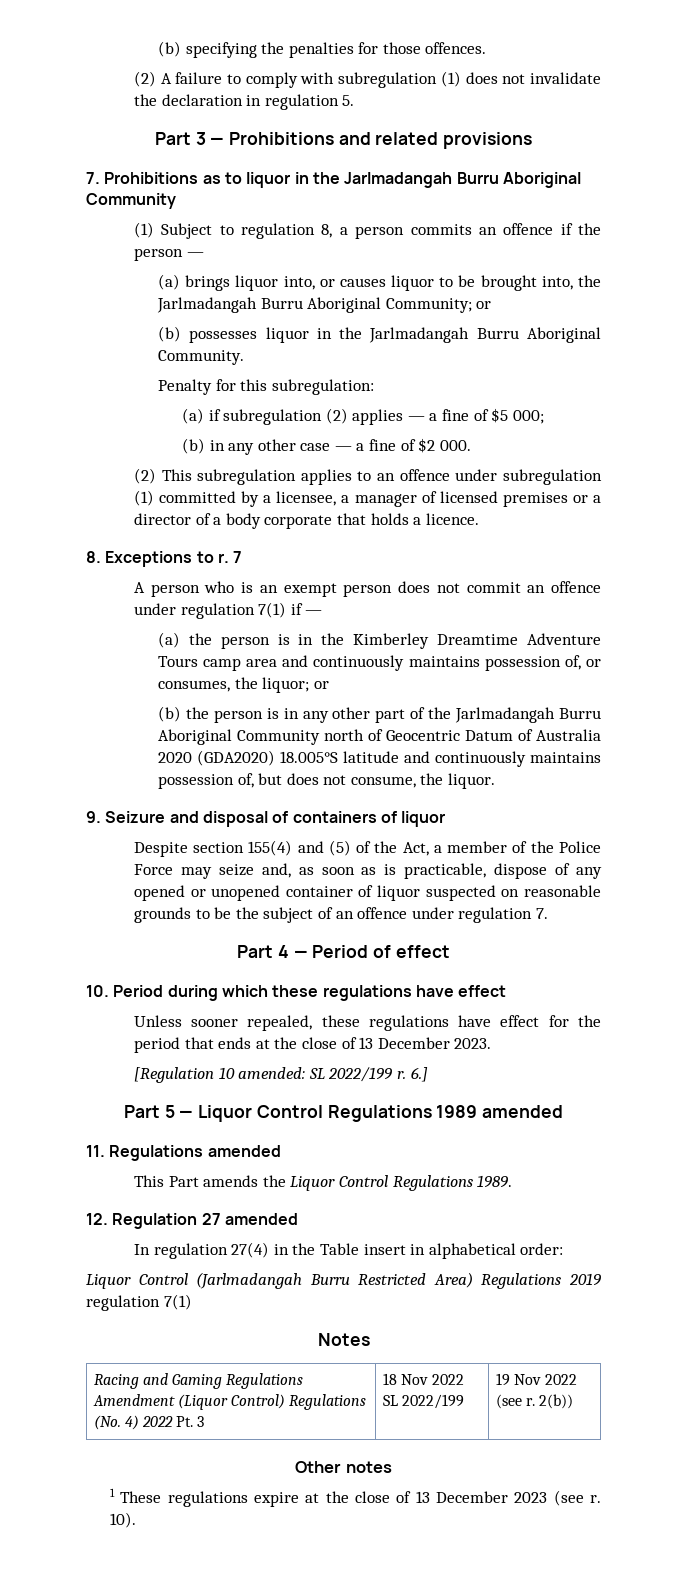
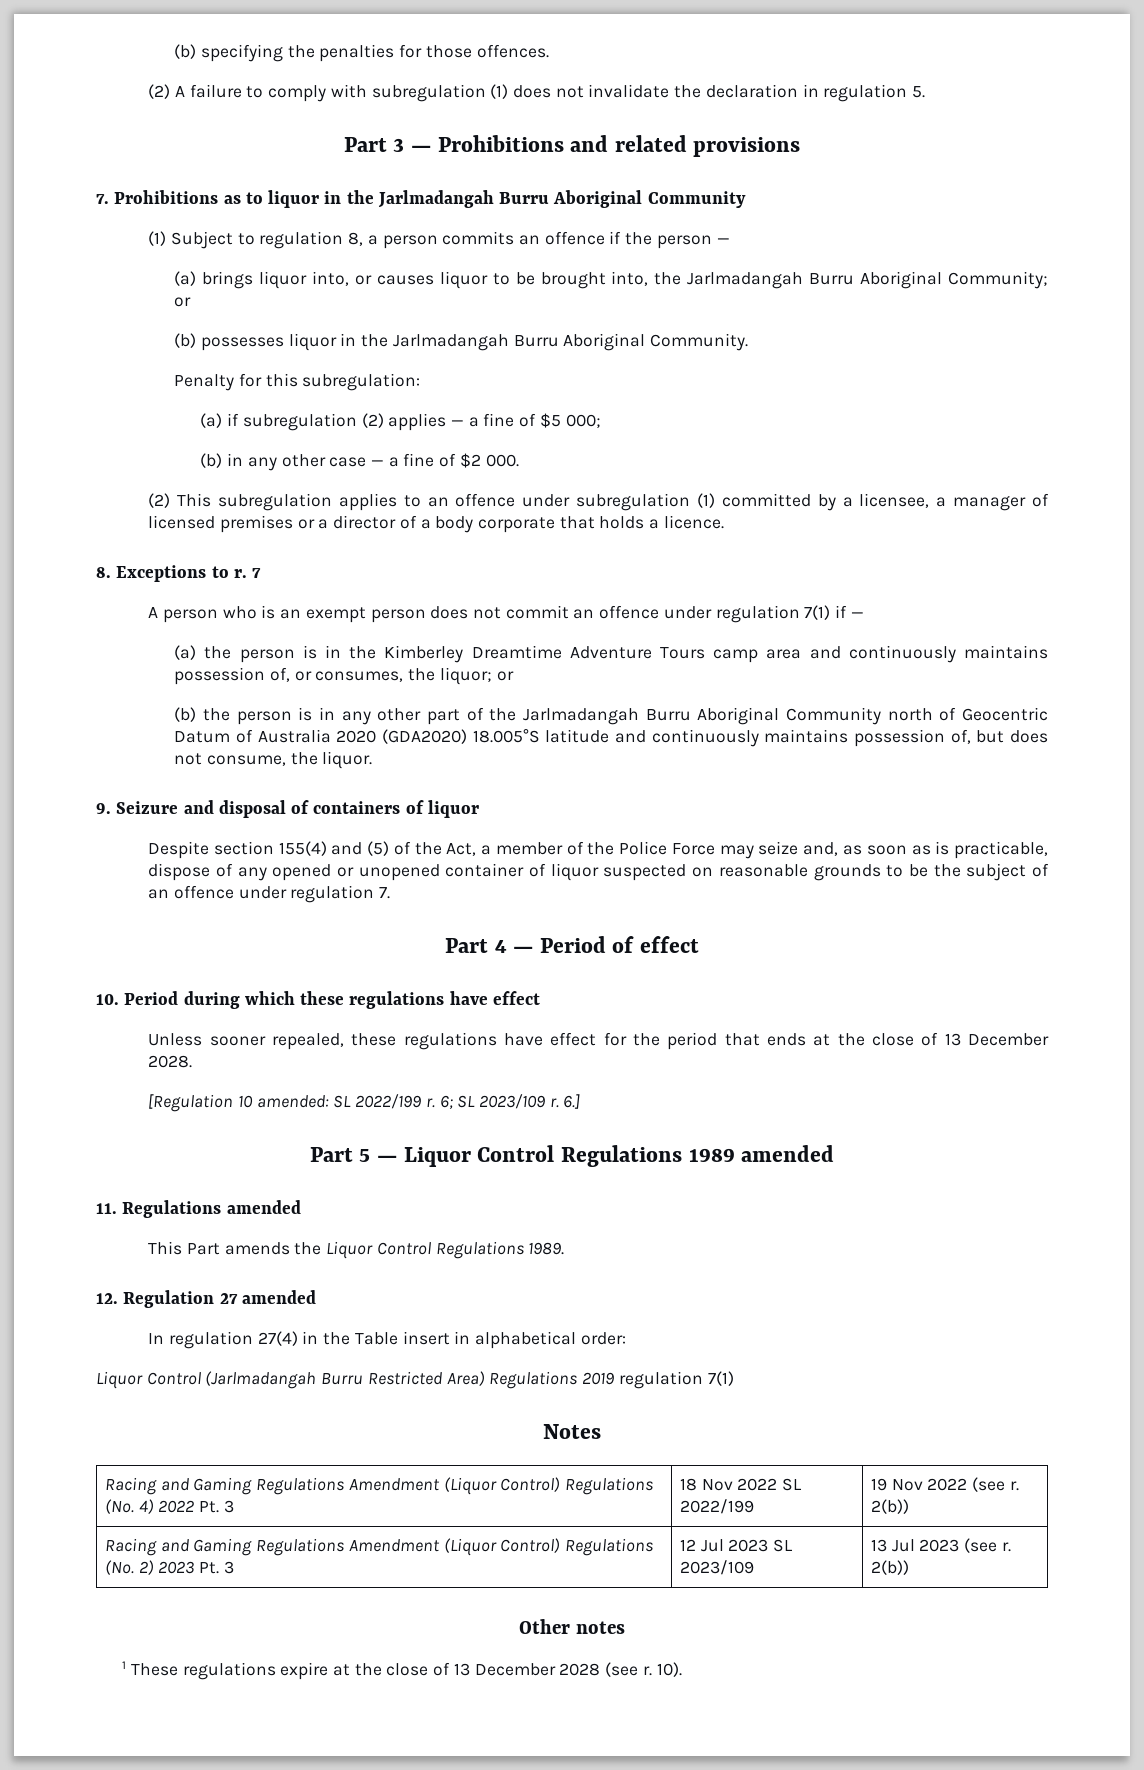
[454,1038,492,1049] 2023. -> [148,1055,193,1068] 2028.
(406, 1075) none -> [439,1094,559,1109] 6; SL 2023/109 r.
(573, 1401) none -> [104,1538,653,1556] [104,1560,234,1575] [679,1539,794,1552] [679,1560,754,1575] [870,1538,1011,1553] [870,1560,909,1575] // Racing and Gaming Regulations Amendment (Liquor Control) Regulations (No. 2) 2023 Pt. 3 | 12 Jul 2023 SL 2023/109 | 13 Jul 2023 (see r. 2(b))
[514,1492,548,1503] 2023 -> [559,1663,601,1676] 2028

